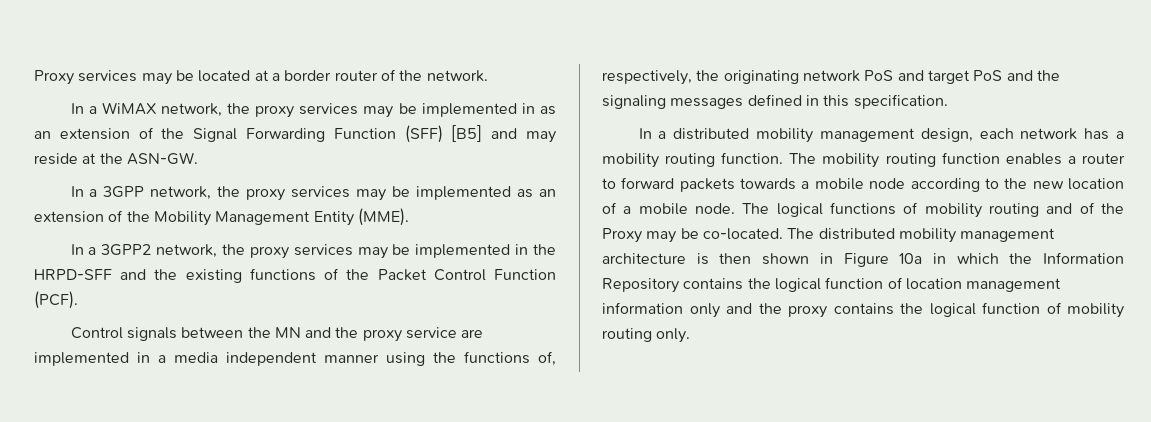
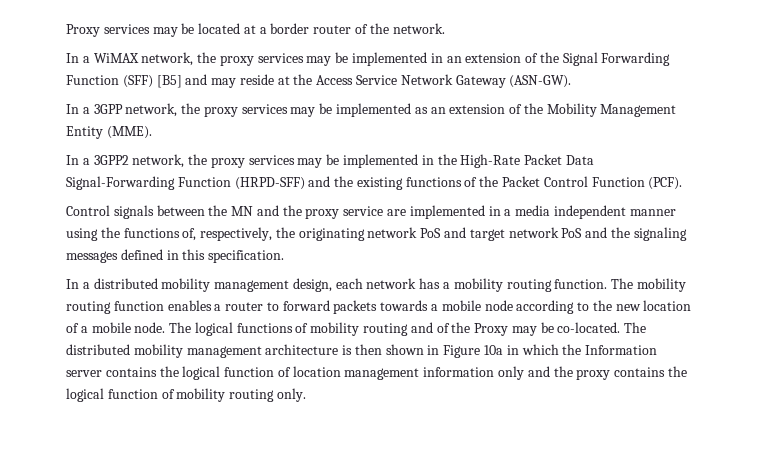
[539,106,556,115] as -> (443, 58) none
[126,152,198,165] ASN-GW. -> [316,74,572,88] Access Service Network Gateway (ASN-GW).
[34,269,112,280] HRPD-SFF -> [460,154,594,168] [66,176,305,190] High-Rate Packet Data Signal-Forwarding Function (HRPD-SFF)
(970, 77) none -> [508,227,559,238] network
[602,278,679,293] Repository -> [66,370,102,377] server

